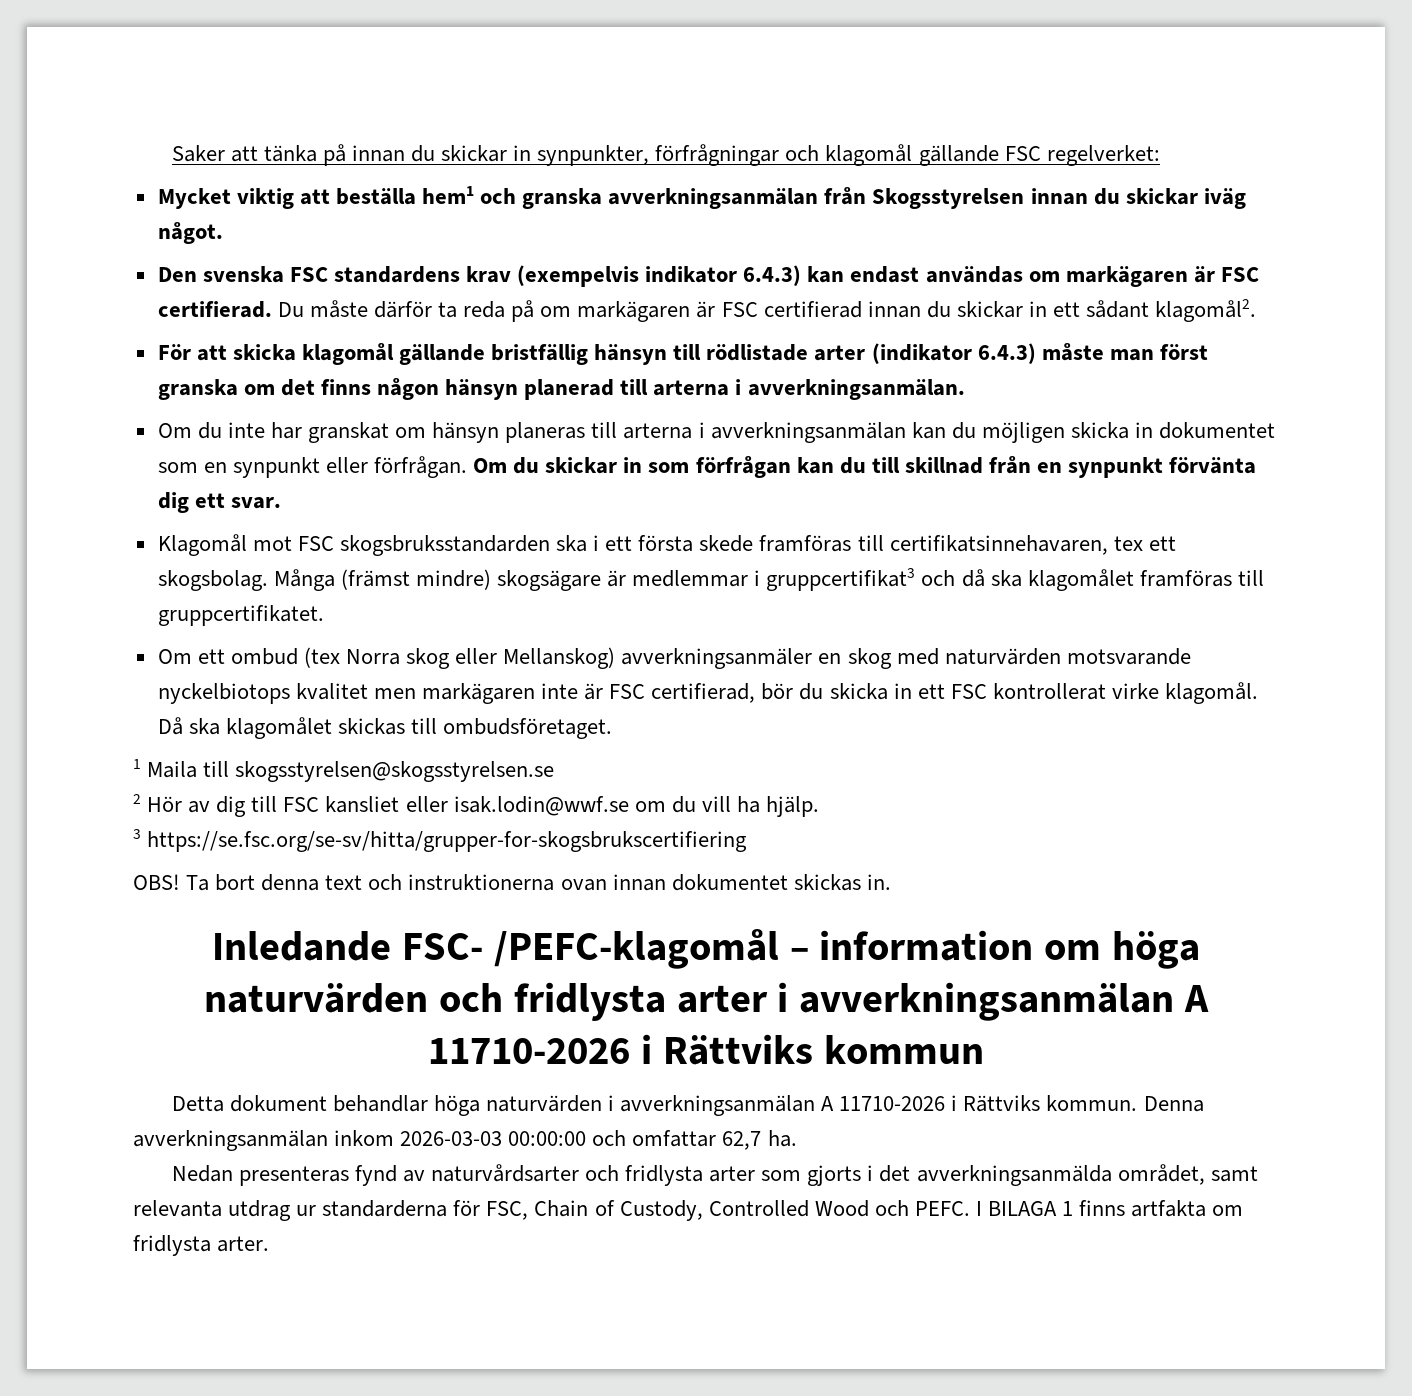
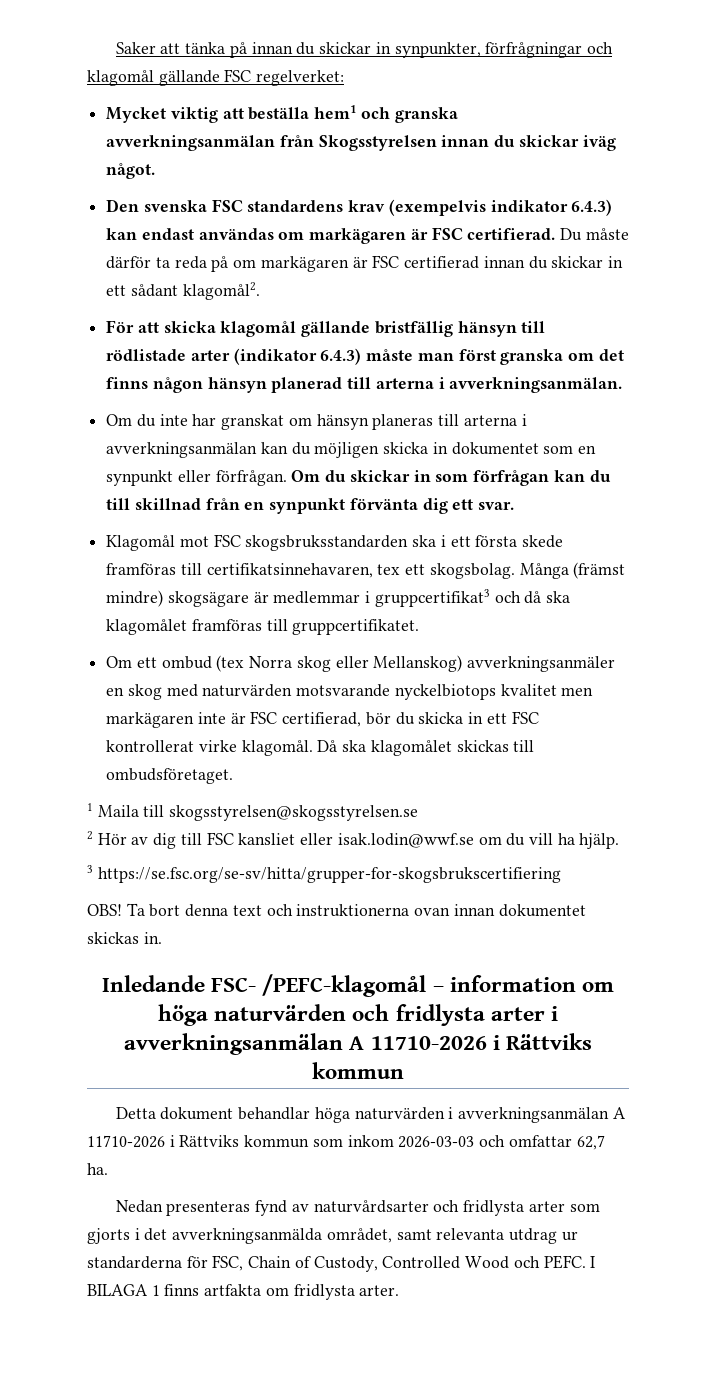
[1046,1095,1204,1112] [133,1130,328,1151] kommun. Denna avverkningsanmälan -> [244,1135,343,1148] kommun som
[508,1131,587,1146] 00:00:00 -> (475, 1142) none

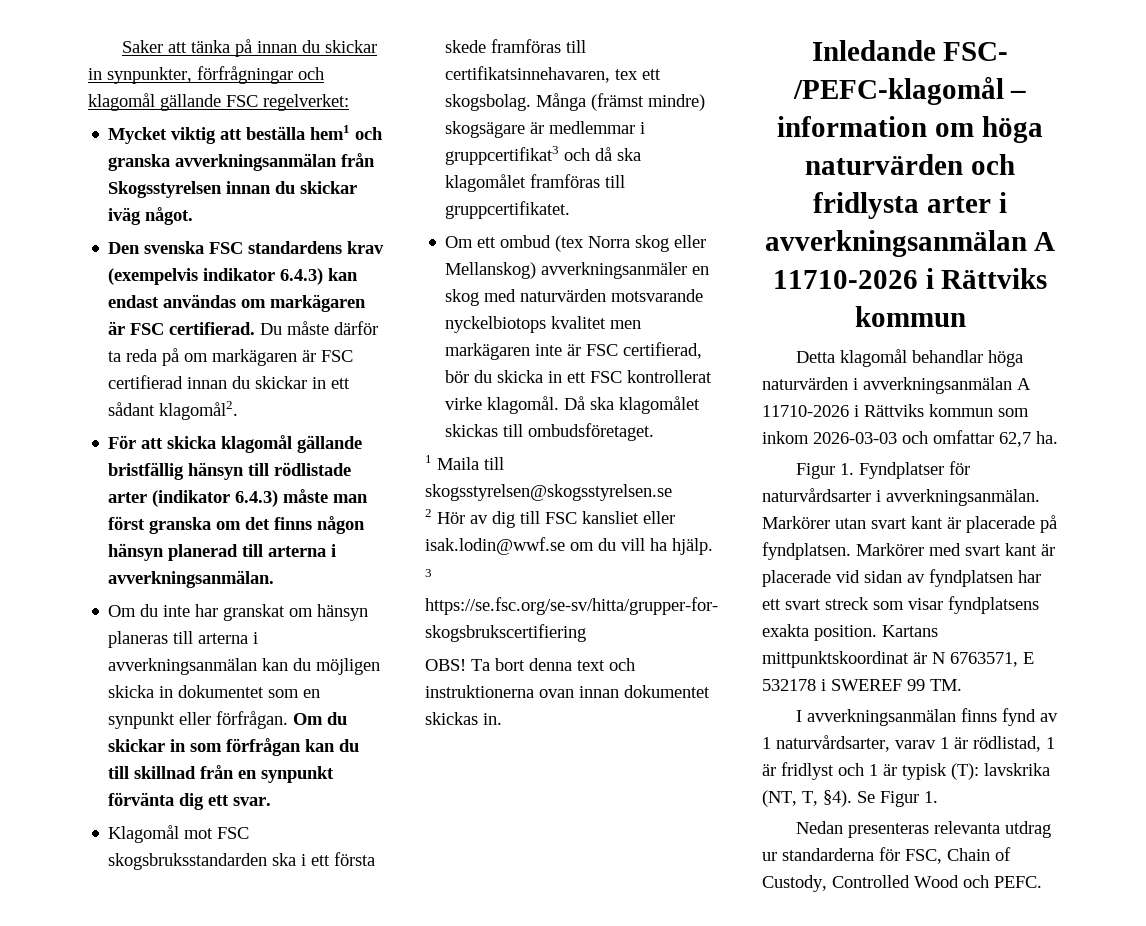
[160,1107,234,1120] dokument -> [840,349,908,367] klagomål
[115,1200,600,1216] [87,1228,432,1244] Nedan presenteras fynd av naturvårdsarter och fridlysta arter som gjorts i det avverkningsanmälda området, samt -> [796,461,971,479] [762,488,1040,506] [762,515,1057,533] [762,542,1055,560] [762,569,1041,587] [762,596,1039,614] [762,624,938,641] [762,651,1034,668] [762,679,962,691] [796,708,1059,726] [762,735,1055,752] [762,762,1050,780] [762,790,938,807] [796,821,930,838] Figur 1. Fyndplatser för naturvårdsarter i avverkningsanmälan. Markörer utan svart kant är placerade på fyndplatsen. Markörer med svart kant är placerade vid sidan av fyndplatsen har ett svart streck som visar fyndplatsens exakta position. Kartans mittpunktskoordinat är N 6763571, E 532178 i SWEREF 99 TM. // I avverkningsanmälan finns fynd av 1 naturvårdsarter, varav 1 är rödlistad, 1 är fridlyst och 1 är typisk (T): lavskrika (NT, T, §4). Se Figur 1. // Nedan presenteras
[590,1256,596,1268] [87,1284,400,1300] I BILAGA 1 finns artfakta om fridlysta arter. -> (1042, 882) none

